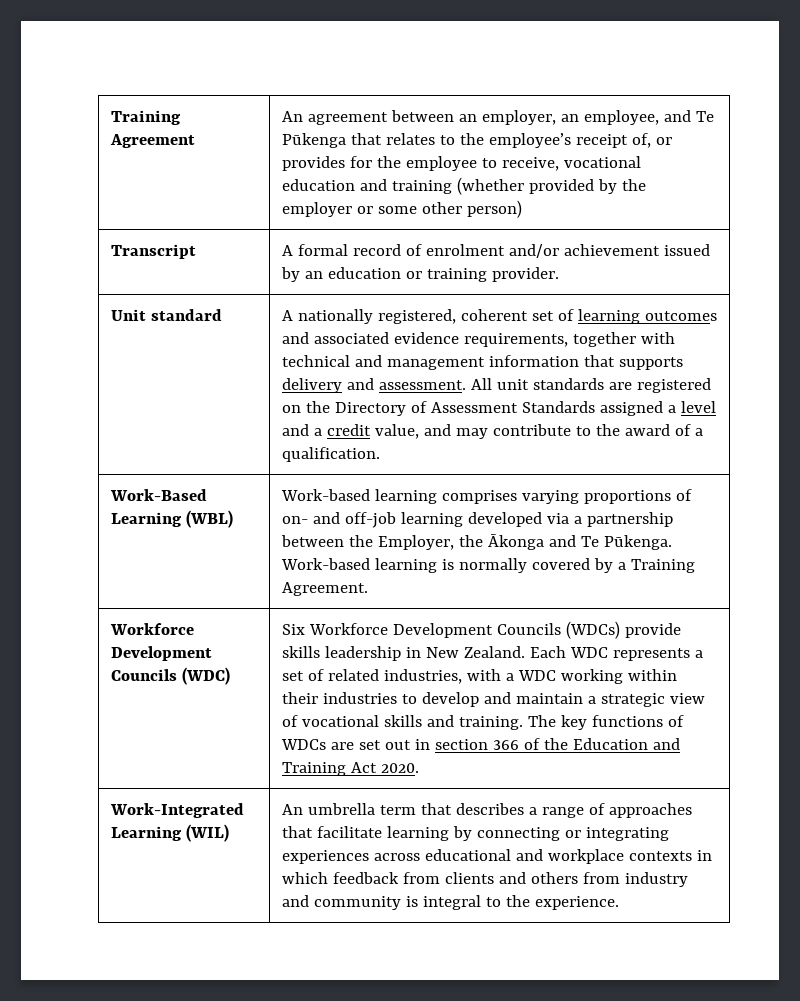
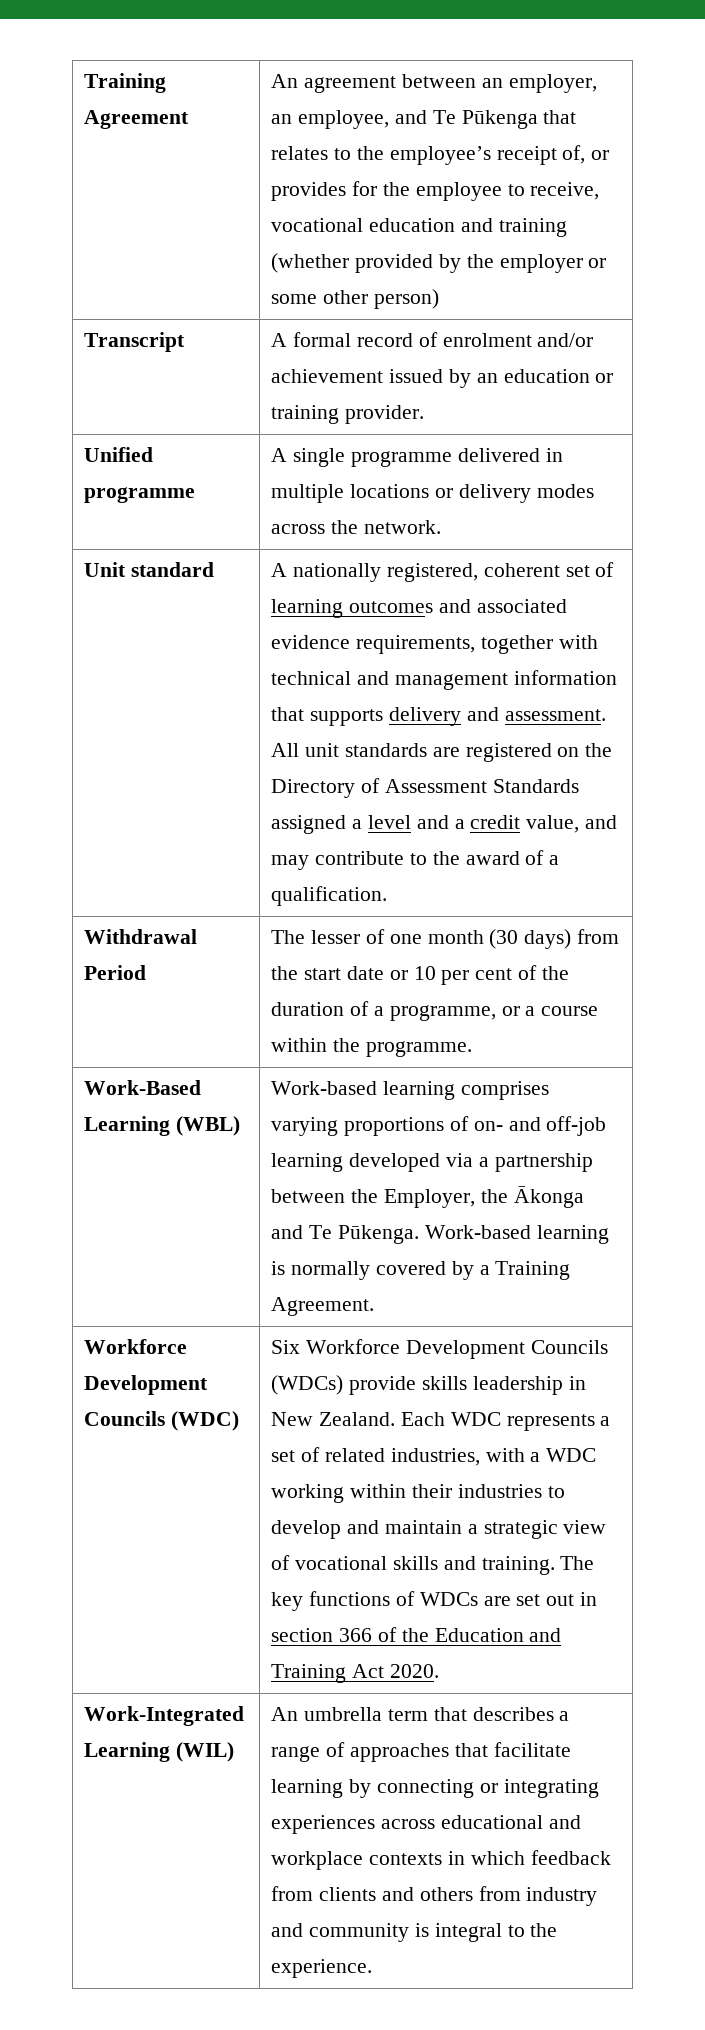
(559, 274) none -> [84,447,154,462] [84,487,196,503] [271,448,563,467] [271,484,594,503] [271,520,442,534] // Unified programme | A single programme delivered in multiple locations or delivery modes across the network.
(380, 454) none -> [84,929,198,944] [84,965,147,980] [271,929,620,949] [271,965,569,985] [271,1001,599,1021] [271,1038,473,1057] // Withdrawal Period | The lesser of one month (30 days) from the start date or 10 per cent of the duration of a programme, or a course within the programme.

